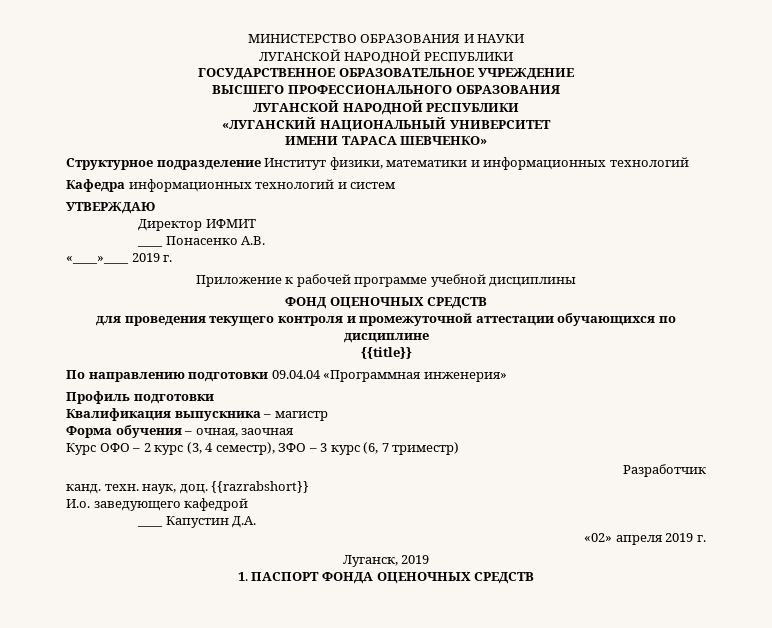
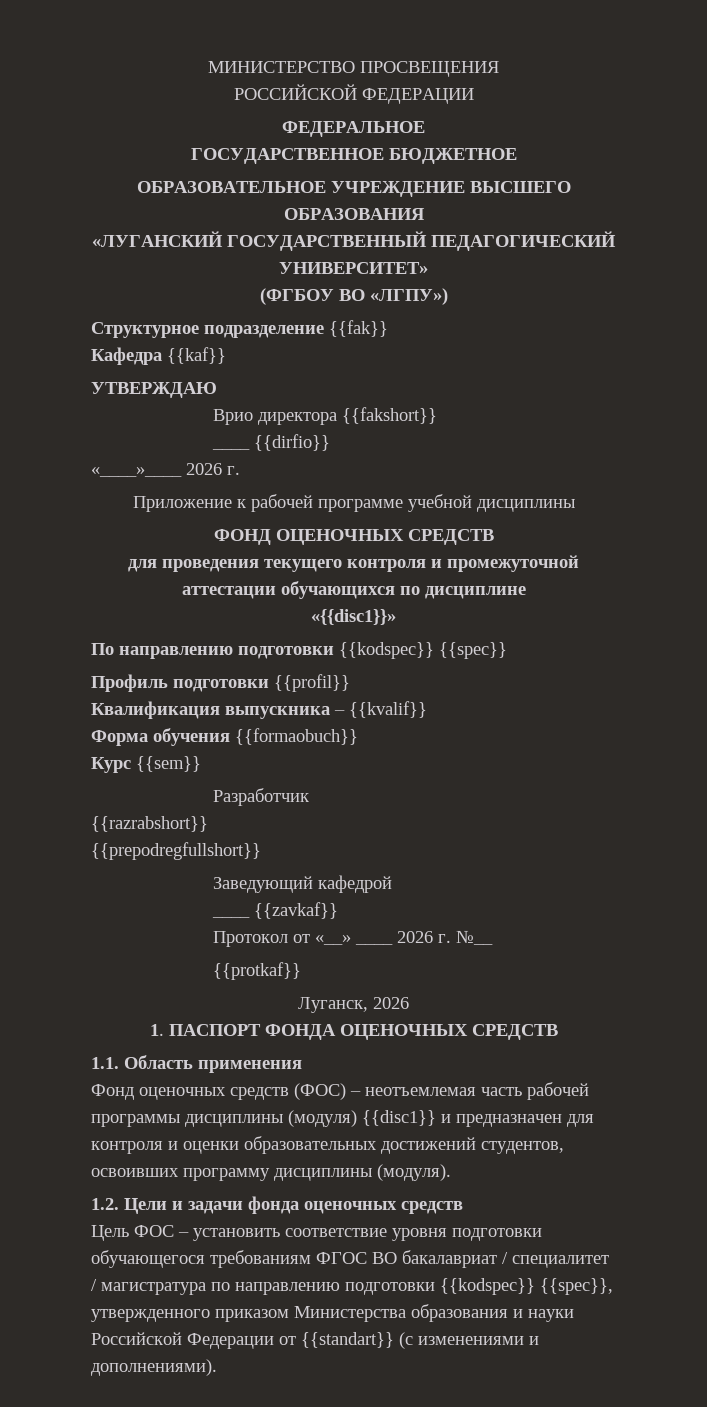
[360,34,525,43] [259,49,513,64] ОБРАЗОВАНИЯ И НАУКИ // ЛУГАНСКОЙ НАРОДНОЙ РЕСПУБЛИКИ -> [360,61,499,77] [233,84,474,104] [282,121,425,137] ПРОСВЕЩЕНИЯ // РОССИЙСКОЙ ФЕДЕРАЦИИ // ФЕДЕРАЛЬНОЕ
(337, 74) none -> [388,148,517,164] БЮДЖЕТНОЕ //
[212,85,452,94] // ВЫСШЕГО ПРОФЕССИОНАЛЬНОГО -> [469,181,571,193] ВЫСШЕГО
[252,100,520,115] [222,117,551,132] [284,136,488,145] [66,157,689,170] [66,179,396,192] [66,202,155,214] [138,219,256,231] [137,245,164,247] [165,236,266,245] ЛУГАНСКОЙ НАРОДНОЙ РЕСПУБЛИКИ // «ЛУГАНСКИЙ НАЦИОНАЛЬНЫЙ УНИВЕРСИТЕТ // ИМЕНИ ТАРАСА ШЕВЧЕНКО» // Структурное подразделение Институт физики, математики и информационных технологий // Кафедра информационных технологий и систем // УТВЕРЖДАЮ // Директор ИФМИТ // ____ Понасенко А.В. -> [92,231,616,251] [279,262,428,274] [259,288,448,305] [91,320,388,338] [91,347,226,365] [91,382,217,398] [212,407,437,425] [211,434,330,451] «ЛУГАНСКИЙ ГОСУДАРСТВЕННЫЙ ПЕДАГОГИЧЕСКИЙ УНИВЕРСИТЕТ» // (ФГБОУ ВО «ЛГПУ») // Структурное подразделение {{fak}} // Кафедра {{kaf}} // УТВЕРЖДАЮ // Врио директора {{fakshort}} // ____ {{dirfio}}
[131,253,160,262] 2019 -> [186,463,222,475] 2026
[360,347,412,359] {{title}} -> [311,609,396,625] «{{disc1}}»
[271,370,507,382] 09.04.04 «Программная инженерия» -> [339,642,507,659] {{kodspec}} {{spec}}
(214, 399) none -> [274,674,350,692] {{profil}}
[274,411,328,421] магистр -> [349,701,427,718] {{kvalif}}
[184,428,295,437] [66,442,460,455] [623,464,706,477] [66,484,208,494] – очная, заочная // Курс ОФО – 2 курс (3, 4 семестр), ЗФО – 3 курс (6, 7 триместр) // Разработчик // канд. техн. наук, доц. -> [235,728,358,745] [91,756,201,773] [212,788,309,806] {{formaobuch}} // Курс {{sem}} // Разработчик //
[66,499,181,511] И.о. заведующего -> [91,842,261,860] [212,876,313,893] {{prepodregfullshort}} // Заведующий
[165,516,257,528] [584,533,706,545] Капустин Д.А. // «02» апреля 2019 г. -> [253,902,338,919] [212,931,393,947] [396,930,493,945] [212,962,301,980] {{zavkaf}} // Протокол от «__» ____ 2026 г. №__ // {{protkaf}}
[401,555,430,564] 2019 -> [373,997,409,1009] 2026
(535, 578) none -> [91,1055,302,1073] [91,1082,589,1100] [91,1110,594,1127] [91,1136,564,1154] [91,1164,451,1181] [91,1196,463,1214] [91,1225,542,1241] [91,1250,609,1268] [91,1278,613,1295] [91,1304,574,1322] [91,1332,539,1349] [91,1359,217,1376] // 1.1. Область применения // Фонд оценочных средств (ФОС) – неотъемлемая часть рабочей программы дисциплины (модуля) {{disc1}} и предназначен для контроля и оценки образовательных достижений студентов, освоивших программу дисциплины (модуля). // 1.2. Цели и задачи фонда оценочных средств // Цель ФОС – установить соответствие уровня подготовки обучающегося требованиям ФГОС ВО бакалавриат / специалитет / магистратура по направлению подготовки {{kodspec}} {{spec}}, утвержденного приказом Министерства образования и науки Российской Федерации от {{standart}} (с изменениями и дополнениями).

